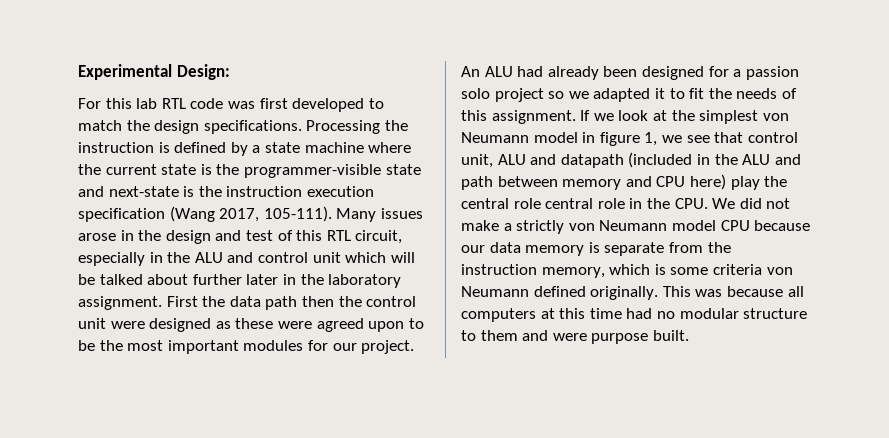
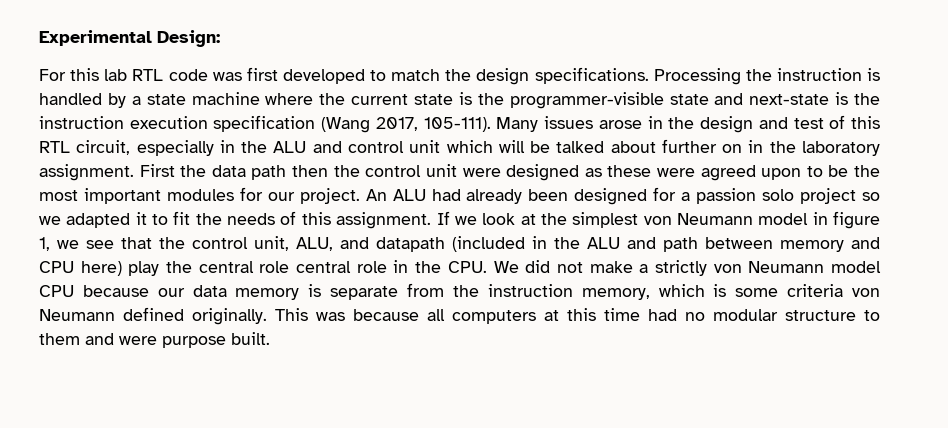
[174,142,227,153] defined -> [39,93,102,105] handled
[246,274,279,285] later -> [722,144,743,153] on
(744, 137) none -> [159,237,185,249] the
[497,154,526,165] ALU -> [296,237,333,251] ALU,

